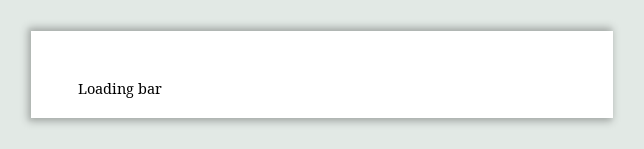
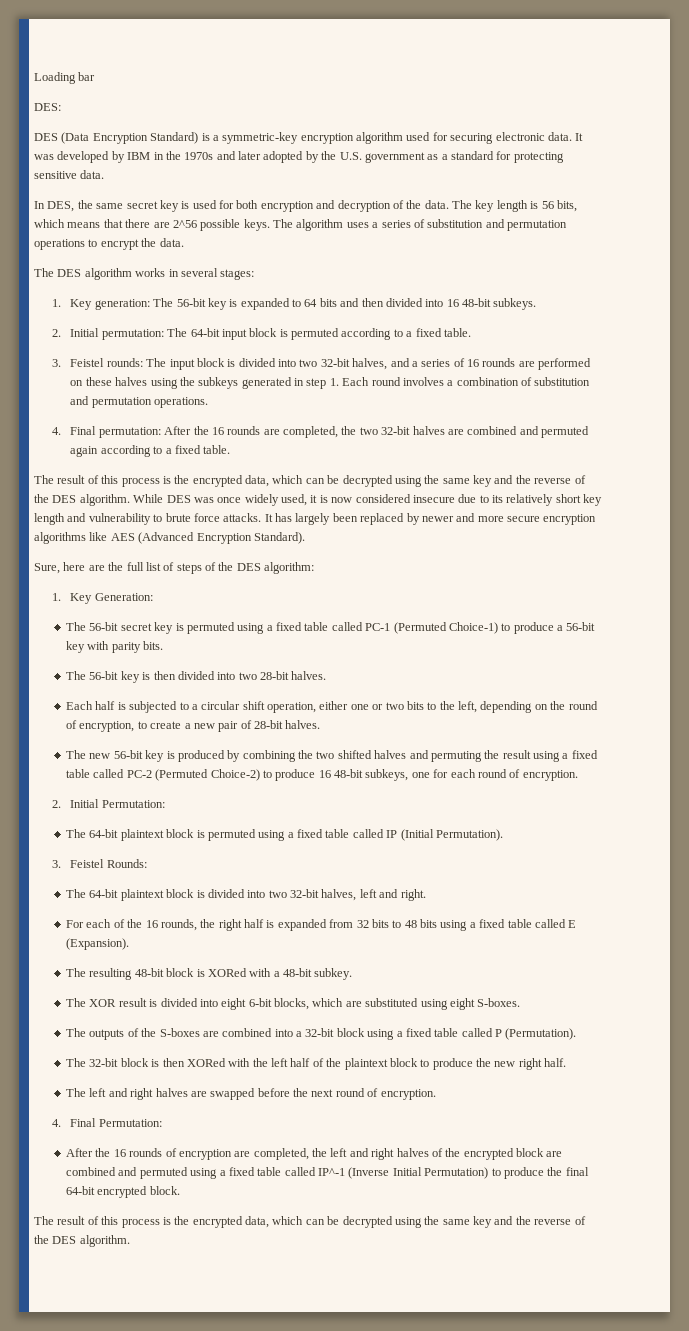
(162, 88) none -> [34,103,61,111] [34,132,584,144] [34,151,564,163] [34,170,105,179] [34,200,577,212] [34,219,567,231] [34,238,184,250] [34,268,255,280] [52,298,537,310] [52,328,471,340] [52,358,592,370] [70,377,591,389] [70,396,209,408] [52,426,590,438] [70,445,231,457] [34,475,586,487] [34,494,603,506] [34,513,597,525] [34,532,305,544] [34,562,315,574] [52,593,153,604] [65,622,596,634] [65,641,164,653] [65,671,327,683] [65,701,598,713] [65,720,321,732] [65,750,598,762] [65,769,578,781] [52,799,165,808] [65,829,503,841] [52,859,147,868] [65,889,426,901] [65,919,577,931] [65,938,129,950] [65,968,353,980] [65,998,521,1010] [65,1028,577,1040] [65,1058,567,1070] [65,1088,436,1100] [52,1118,162,1127] [65,1148,563,1160] [65,1167,589,1179] [65,1186,180,1198] [34,1216,586,1228] [34,1235,130,1247] // DES: // DES (Data Encryption Standard) is a symmetric-key encryption algorithm used for securing electronic data. It was developed by IBM in the 1970s and later adopted by the U.S. government as a standard for protecting sensitive data. // In DES, the same secret key is used for both encryption and decryption of the data. The key length is 56 bits, which means that there are 2^56 possible keys. The algorithm uses a series of substitution and permutation operations to encrypt the data. // The DES algorithm works in several stages: // 1. Key generation: The 56-bit key is expanded to 64 bits and then divided into 16 48-bit subkeys. // 2. Initial permutation: The 64-bit input block is permuted according to a fixed table. // 3. Feistel rounds: The input block is divided into two 32-bit halves, and a series of 16 rounds are performed on these halves using the subkeys generated in step 1. Each round involves a combination of substitution and permutation operations. // 4. Final permutation: After the 16 rounds are completed, the two 32-bit halves are combined and permuted again according to a fixed table. // The result of this process is the encrypted data, which can be decrypted using the same key and the reverse of the DES algorithm. While DES was once widely used, it is now considered insecure due to its relatively short key length and vulnerability to brute force attacks. It has largely been replaced by newer and more secure encryption algorithms like AES (Advanced Encryption Standard). // Sure, here are the full list of steps of the DES algorithm: // 1. Key Generation: // The 56-bit secret key is permuted using a fixed table called PC-1 (Permuted Choice-1) to produce a 56-bit key with parity bits. // The 56-bit key is then divided into two 28-bit halves. // Each half is subjected to a circular shift operation, either one or two bits to the left, depending on the round of encryption, to create a new pair of 28-bit halves. // The new 56-bit key is produced by combining the two shifted halves and permuting the result using a fixed table called PC-2 (Permuted Choice-2) to produce 16 48-bit subkeys, one for each round of encryption. // 2. Initial Permutation: // The 64-bit plaintext block is permuted using a fixed table called IP (Initial Permutation). // 3. Feistel Rounds: // The 64-bit plaintext block is divided into two 32-bit halves, left and right. // For each of the 16 rounds, the right half is expanded from 32 bits to 48 bits using a fixed table called E (Expansion). // The resulting 48-bit block is XORed with a 48-bit subkey. // The XOR result is divided into eight 6-bit blocks, which are substituted using eight S-boxes. // The outputs of the S-boxes are combined into a 32-bit block using a fixed table called P (Permutation). // The 32-bit block is then XORed with the left half of the plaintext block to produce the new right half. // The left and right halves are swapped before the next round of encryption. // 4. Final Permutation: // After the 16 rounds of encryption are completed, the left and right halves of the encrypted block are combined and permuted using a fixed table called IP^-1 (Inverse Initial Permutation) to produce the final 64-bit encrypted block. // The result of this process is the encrypted data, which can be decrypted using the same key and the reverse of the DES algorithm.

